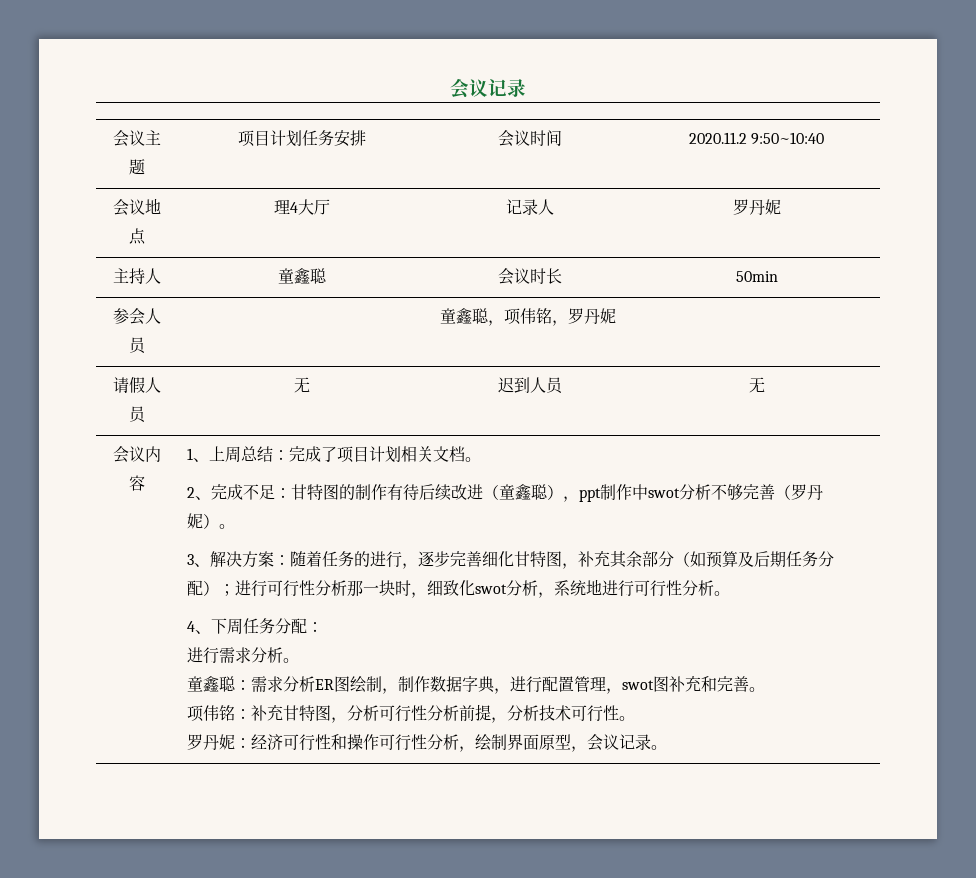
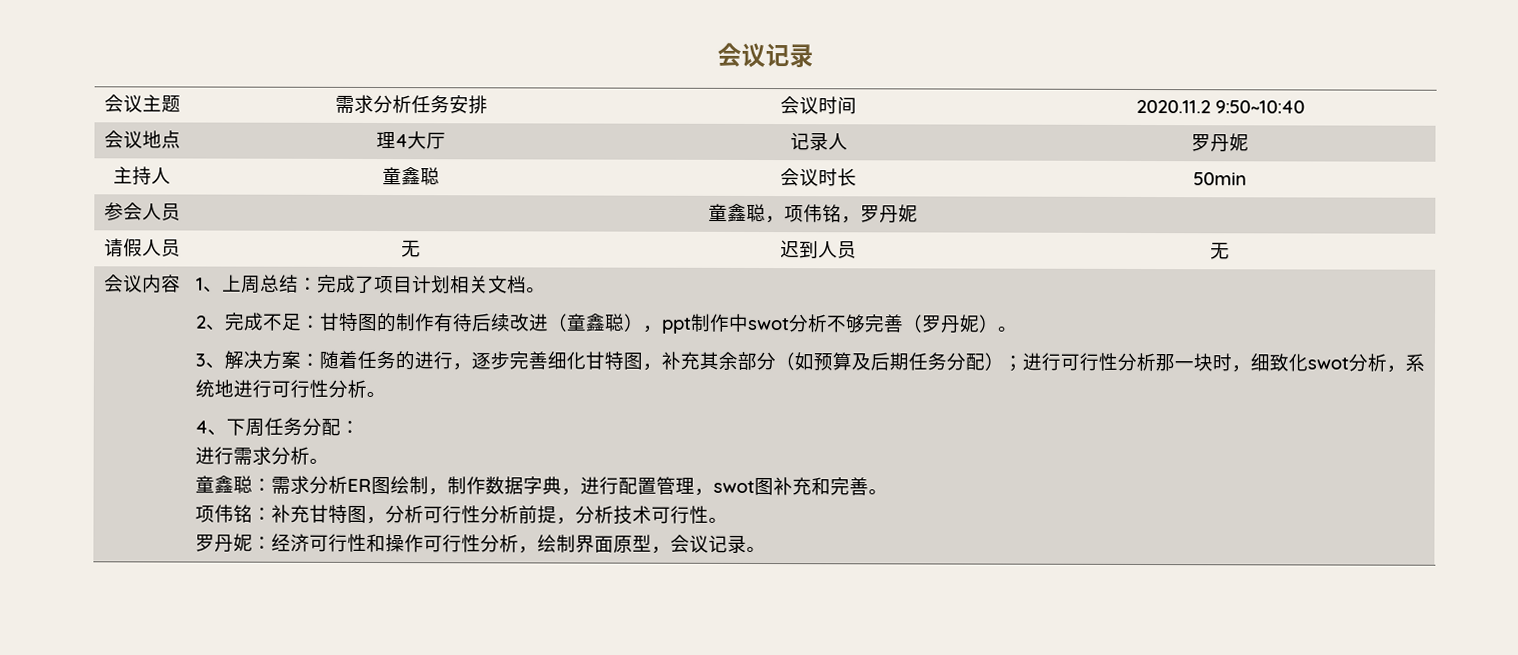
[237,130,302,147] 项目计划 -> [334,94,412,114] 需求分析

